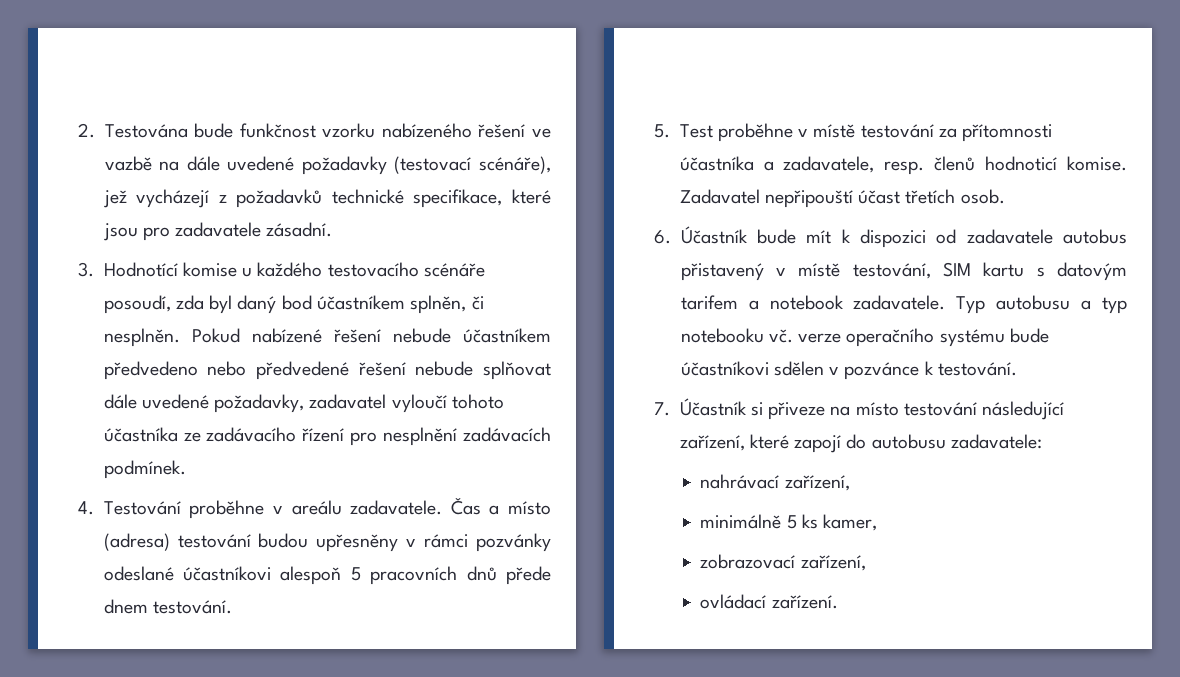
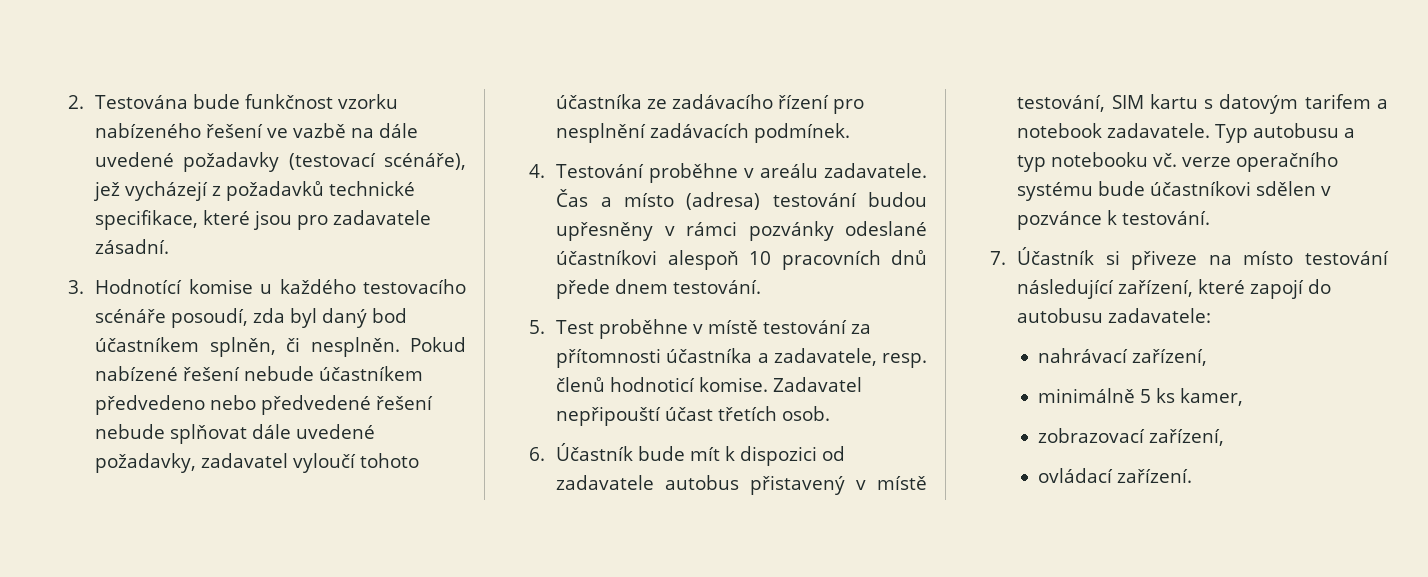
[350,567,361,581] 5 -> [749,251,772,265] 10

